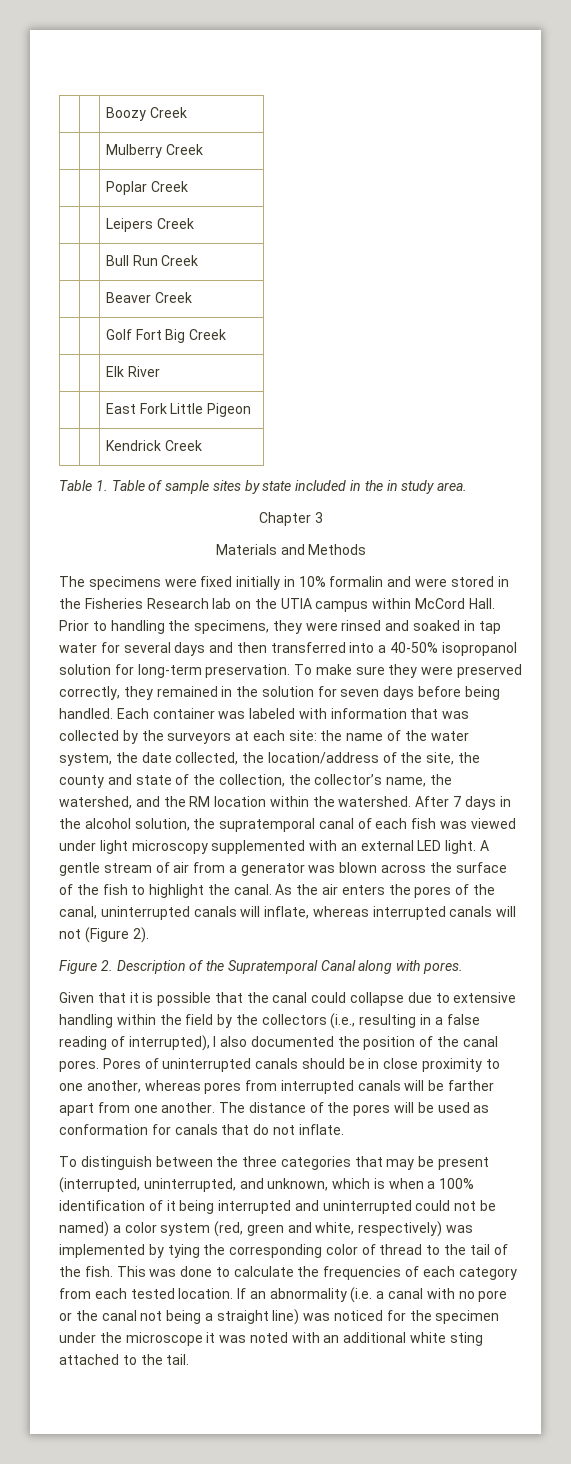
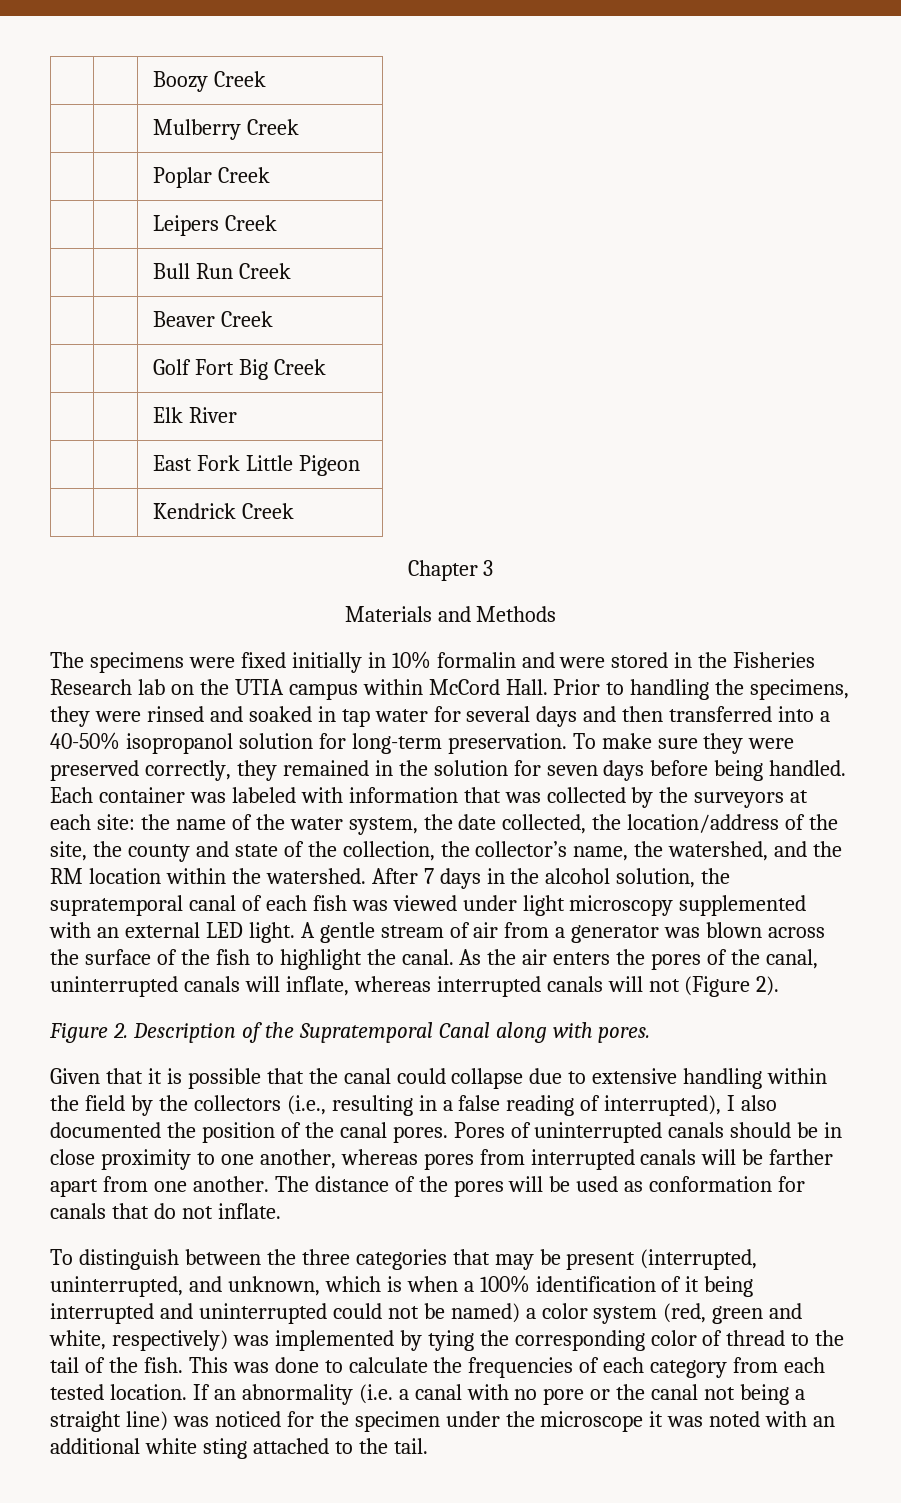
[59,480,468,494] // Table 1. Table of sample sites by state included in the in study area. -> (295, 511) none

